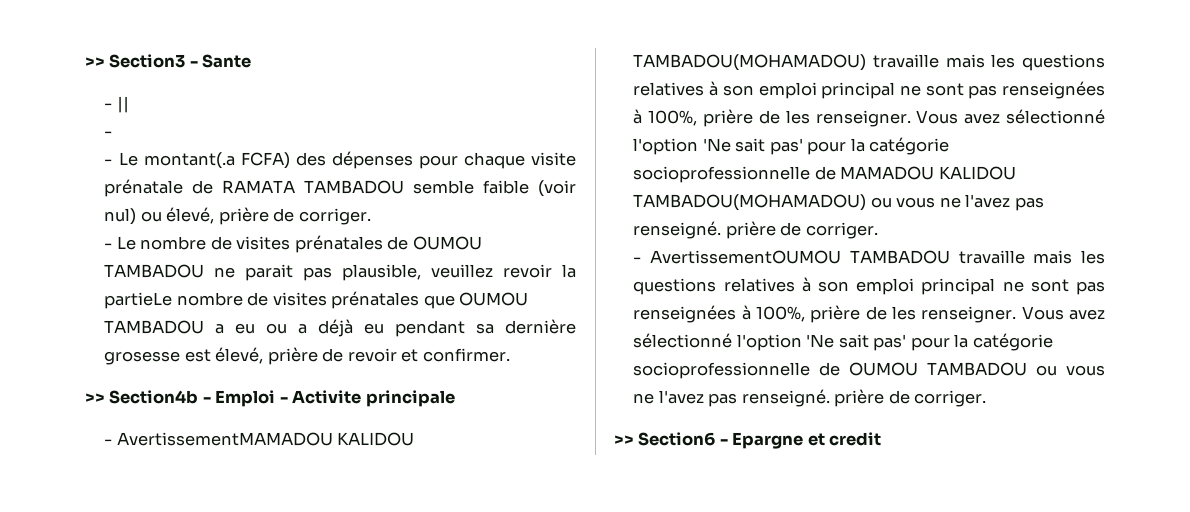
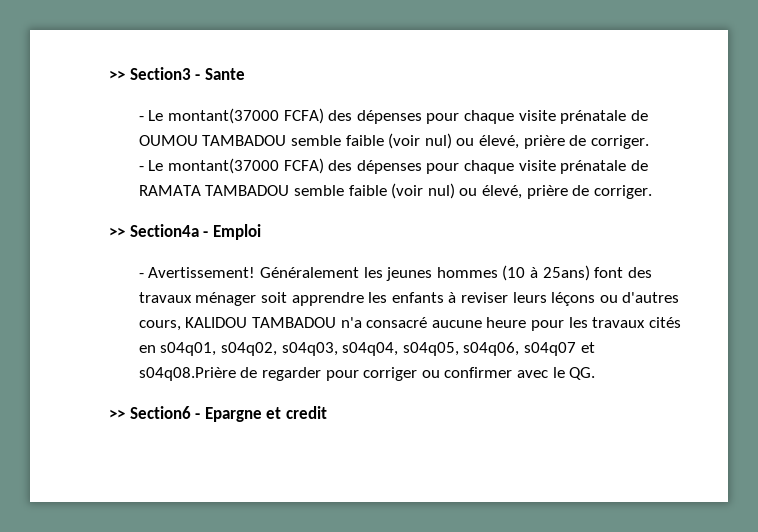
[116,96,129,113] [104,131,113,137] [104,152,235,169] || // - // - Le montant(.a -> [148,108,648,124] [138,133,649,149] [138,158,279,174] Le montant(37000 FCFA) des dépenses pour chaque visite prénatale de OUMOU TAMBADOU semble faible (voir nul) ou élevé, prière de corriger. // - Le montant(37000
[104,235,482,253] [104,264,576,281] [104,291,529,309] [104,319,577,337] [104,347,510,365] [85,390,199,404] // - Le nombre de visites prénatales de OUMOU TAMBADOU ne parait pas plausible, veuillez revoir la partieLe nombre de visites prénatales que OUMOU TAMBADOU a eu ou a déjà eu pendant sa dernière grosesse est élevé, prière de revoir et confirmer. // >> Section4b -> [109,224,199,237] // >> Section4a
[279,390,455,407] [104,432,415,446] [633,54,1105,71] [633,81,1105,99] [633,109,1105,127] [633,137,950,155] [633,166,1016,183] [633,194,1044,211] [633,221,878,239] [633,250,1105,264] [633,277,1105,295] [633,305,1105,323] [633,333,1053,351] [633,362,1105,379] [633,389,987,407] - Activite principale // - AvertissementMAMADOU KALIDOU TAMBADOU(MOHAMADOU) travaille mais les questions relatives à son emploi principal ne sont pas renseignées à 100%, prière de les renseigner. Vous avez sélectionné l'option 'Ne sait pas' pour la catégorie socioprofessionnelle de MAMADOU KALIDOU TAMBADOU(MOHAMADOU) ou vous ne l'avez pas renseigné. prière de corriger. // - AvertissementOUMOU TAMBADOU travaille mais les questions relatives à son emploi principal ne sont pas renseignées à 100%, prière de les renseigner. Vous avez sélectionné l'option 'Ne sait pas' pour la catégorie socioprofessionnelle de OUMOU TAMBADOU ou vous ne l'avez pas renseigné. prière de corriger. -> [138,265,652,281] [138,292,680,306] [138,317,681,331] [138,342,595,356] [138,367,596,381] // - Avertissement! Généralement les jeunes hommes (10 à 25ans) font des travaux ménager soit apprendre les enfants à reviser leurs léçons ou d'autres cours, KALIDOU TAMBADOU n'a consacré aucune heure pour les travaux cités en s04q01, s04q02, s04q03, s04q04, s04q05, s04q06, s04q07 et s04q08.Prière de regarder pour corriger ou confirmer avec le QG.

